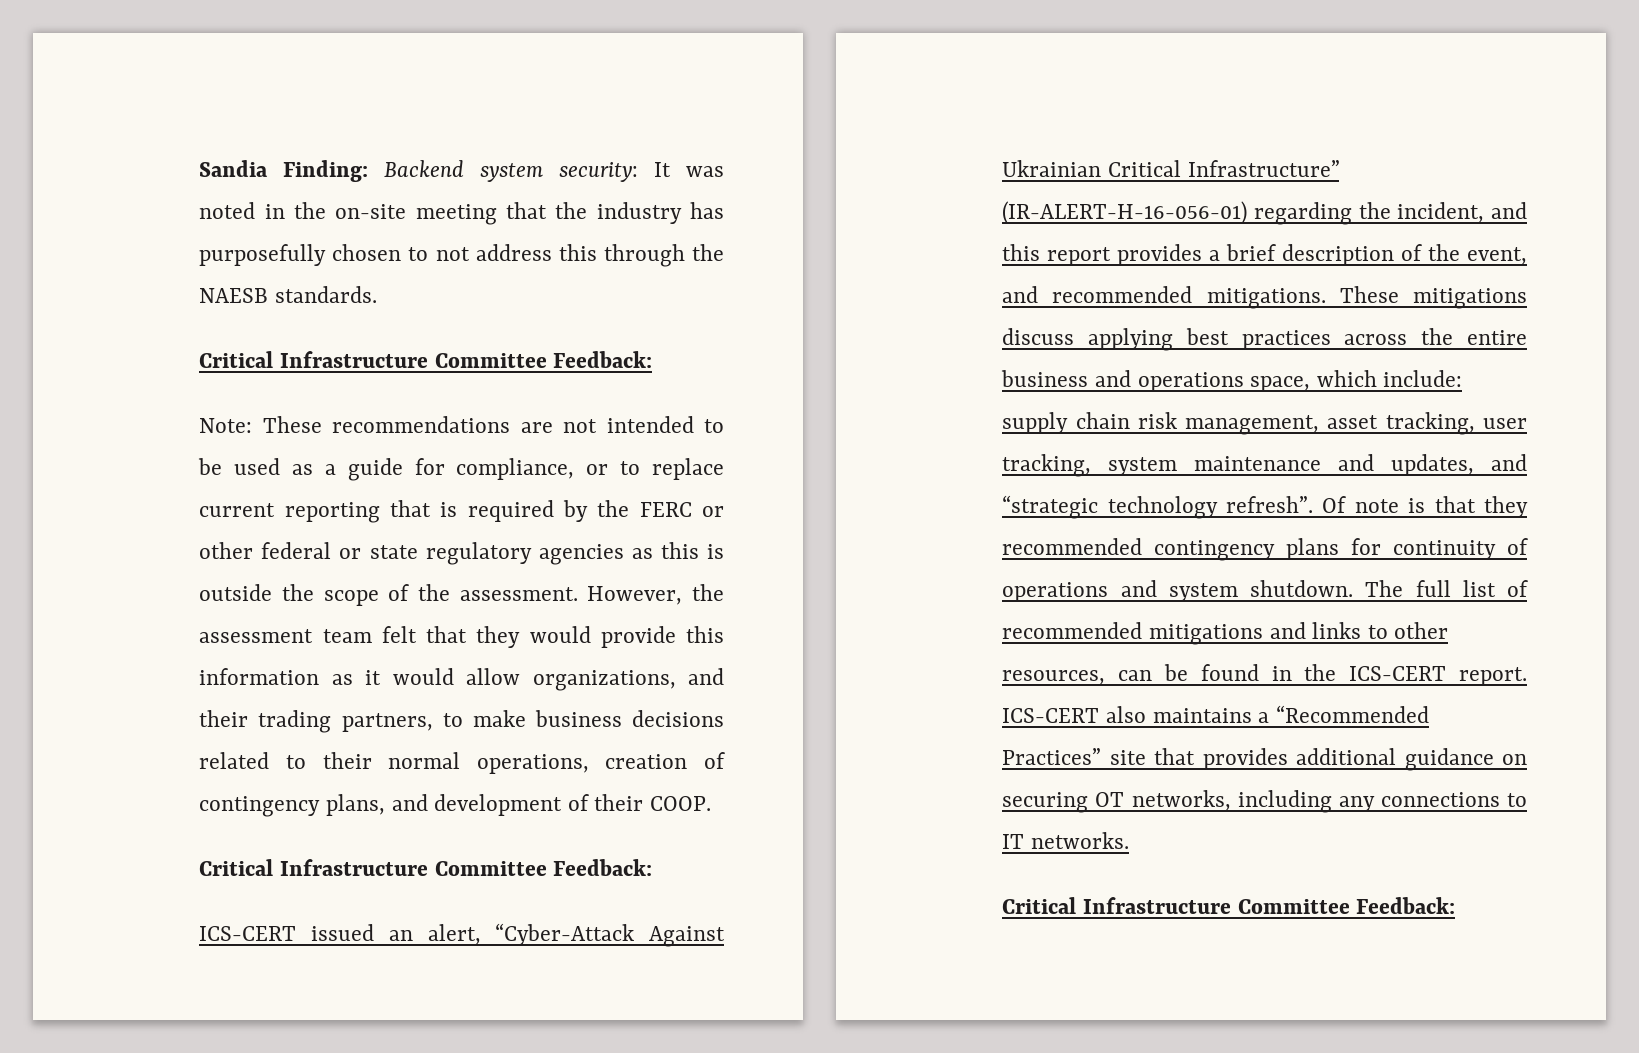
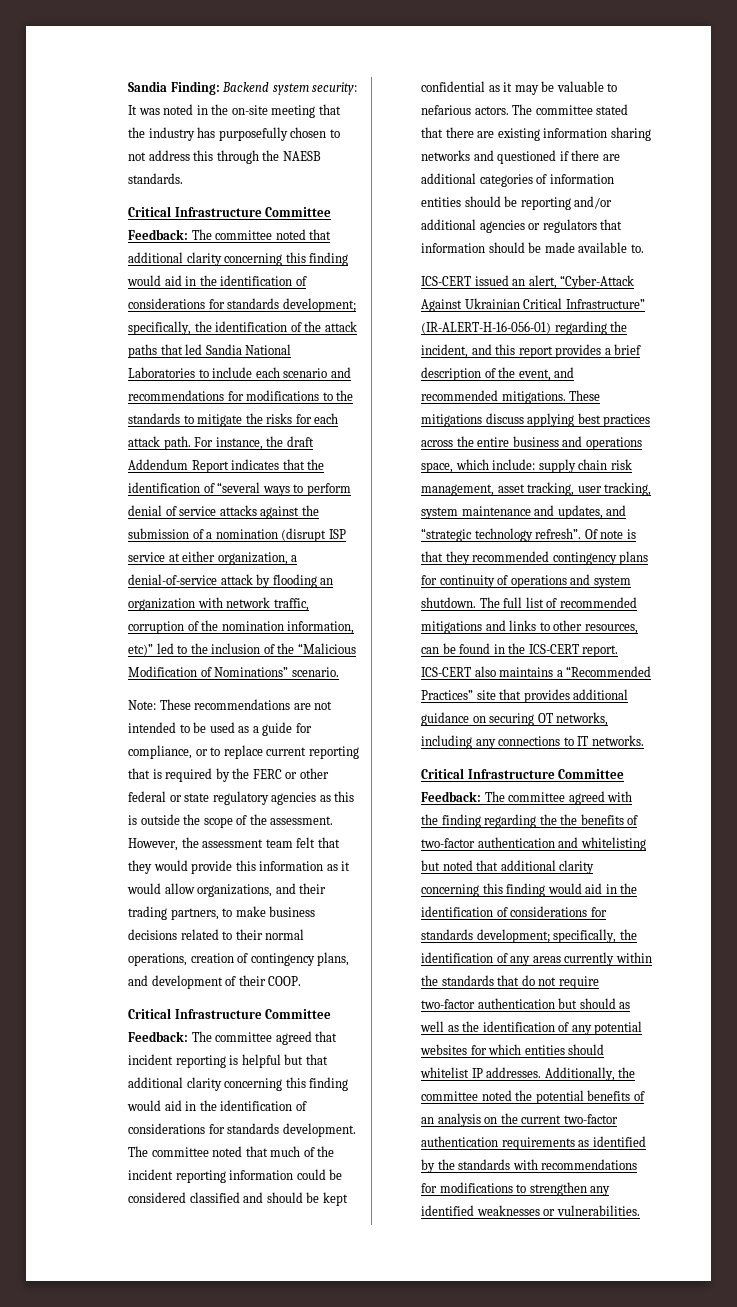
(653, 359) none -> [191,229,332,240] [128,252,349,266] [127,275,307,286] [128,298,356,312] [128,321,357,335] [128,344,292,358] [128,367,351,378] [128,390,354,401] [128,413,339,427] [128,436,314,450] [128,459,325,473] [128,482,351,496] [128,505,319,519] [128,528,346,542] [128,551,298,565] [128,574,334,588] [128,597,309,611] [128,620,355,634] [128,643,356,656] [128,666,339,677] The committee noted that additional clarity concerning this finding would aid in the identification of considerations for standards development; specifically, the identification of the attack paths that led Sandia National Laboratories to include each scenario and recommendations for modifications to the standards to mitigate the risks for each attack path. For instance, the draft Addendum Report indicates that the identification of “several ways to perform denial of service attacks against the submission of a nomination (disrupt ISP service at either organization, a denial-of-service attack by flooding an organization with network traffic, corruption of the nomination information, etc)” led to the inclusion of the “Malicious Modification of Nominations” scenario.
(653, 867) none -> [191,1031,338,1045] [128,1054,328,1068] [128,1077,349,1091] [127,1100,307,1111] [128,1123,356,1137] [128,1146,335,1157] [128,1169,343,1183] [128,1192,348,1206] [421,81,618,95] [421,104,629,115] [421,127,651,141] [421,150,620,164] [421,173,614,187] [421,196,613,210] [421,219,623,233] [421,242,644,253] The committee agreed that incident reporting is helpful but that additional clarity concerning this finding would aid in the identification of considerations for standards development. The committee noted that much of the incident reporting information could be considered classified and should be kept confidential as it may be valuable to nefarious actors. The committee stated that there are existing information sharing networks and questioned if there are additional categories of information entities should be reporting and/or additional agencies or regulators that information should be made available to.
(1456, 905) none -> [484,791,633,805] [421,814,639,828] [421,837,646,851] [421,860,595,874] [421,883,638,897] [421,906,607,917] [421,929,637,943] [421,952,652,966] [421,975,599,989] [421,998,631,1009] [420,1021,643,1035] [420,1044,605,1055] [420,1067,636,1081] [421,1090,645,1104] [421,1113,618,1127] [421,1136,646,1150] [421,1159,638,1173] [421,1182,611,1196] [421,1205,640,1216] The committee agreed with the finding regarding the the benefits of two-factor authentication and whitelisting but noted that additional clarity concerning this finding would aid in the identification of considerations for standards development; specifically, the identification of any areas currently within the standards that do not require two-factor authentication but should as well as the identification of any potential websites for which entities should whitelist IP addresses. Additionally, the committee noted the potential benefits of an analysis on the current two-factor authentication requirements as identified by the standards with recommendations for modifications to strengthen any identified weaknesses or vulnerabilities.

